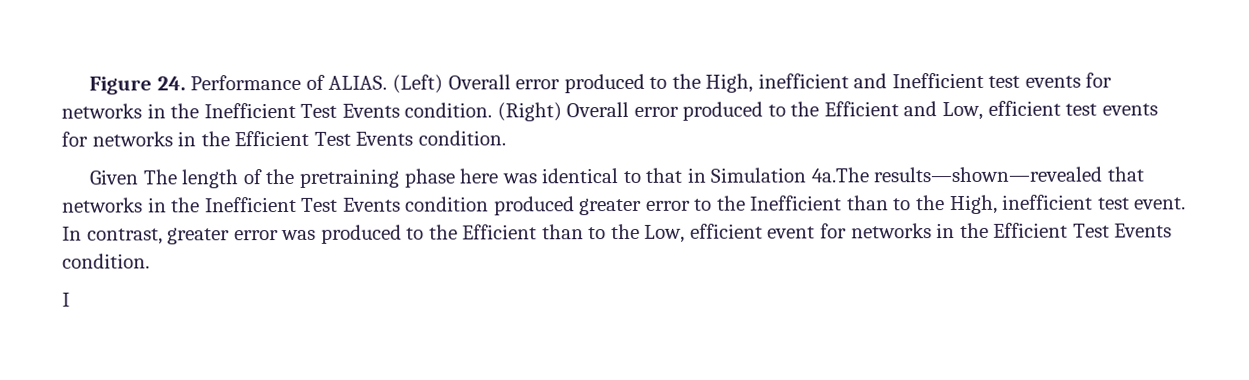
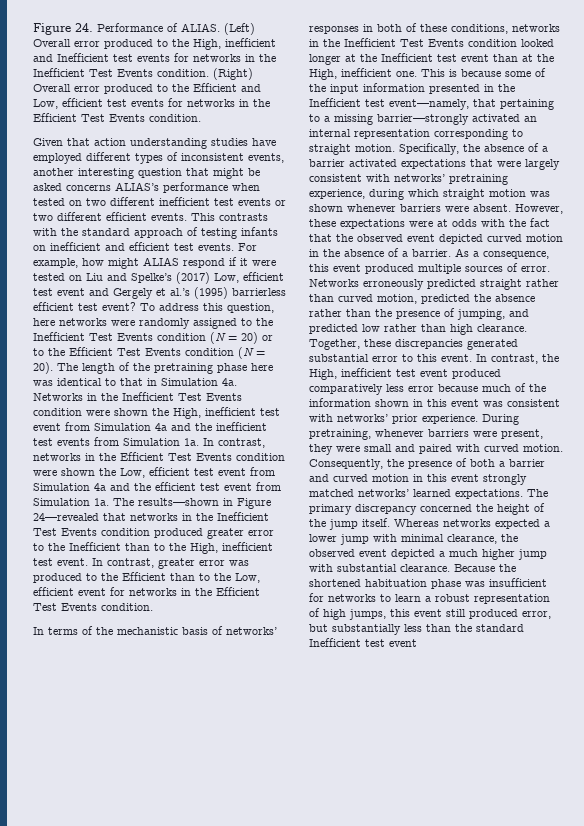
(139, 177) none -> [67,138,276,149] [33,152,284,164] [33,168,260,179] [33,182,260,193] [33,197,286,206] [33,212,268,221] [33,227,278,239] [33,242,257,251] [33,257,276,269] [33,272,284,284] [33,287,286,299] [33,302,274,313] [33,318,273,329] [33,332,273,344] [33,347,265,359] [33,362,53,374] that action understanding studies have employed different types of inconsistent events, another interesting question that might be asked concerns ALIAS’s performance when tested on two different inefficient test events or two different efficient events. This contrasts with the standard approach of testing infants on inefficient and efficient test events. For example, how might ALIAS respond if it were tested on Liu and Spelke’s (2017) Low, efficient test event and Gergely et al.’s (1995) barrierless efficient test event? To address this question, here networks were randomly assigned to the Inefficient Test Events condition (N = 20) or to the Efficient Test Events condition (N = 20).
[810,166,1103,183] 4a.The results—shown—revealed -> [222,378,237,386] [33,392,242,401] [33,407,280,419] [33,422,267,431] [33,437,265,448] [33,452,285,461] [33,467,275,478] [33,482,281,491] [33,498,271,509] [33,513,99,521] 4a. Networks in the Inefficient Test Events condition were shown the High, inefficient test event from Simulation 4a and the inefficient test events from Simulation 1a. In contrast, networks in the Efficient Test Events condition were shown the Low, efficient test event from Simulation 4a and the efficient test event from Simulation 1a. The results—shown in Figure 24—revealed
[62,292,70,307] I -> [33,626,277,635] [309,23,560,34] [309,38,554,47] [309,53,554,65] [309,68,546,80] [309,83,515,94] [309,98,554,110] [309,114,537,125] [309,129,523,140] [309,143,548,155] [309,159,560,170] [309,174,508,185] [309,189,550,200] [309,204,563,214] [309,218,550,229] [309,234,563,244] [309,248,549,259] [309,263,550,274] [309,279,559,290] [309,294,535,304] [309,308,529,320] [309,324,527,335] [309,339,518,350] [309,354,559,364] [309,368,501,380] [309,383,546,395] [309,398,560,407] [309,414,519,425] [309,429,543,440] [309,444,563,455] [309,458,545,470] [309,474,527,485] [309,489,548,499] [309,503,545,515] [309,518,550,530] [309,534,518,545] [309,549,547,560] [309,564,516,572] [309,578,547,589] [309,593,550,604] [309,608,551,620] [309,624,524,635] [309,638,417,647] In terms of the mechanistic basis of networks’ responses in both of these conditions, networks in the Inefficient Test Events condition looked longer at the Inefficient test event than at the High, inefficient one. This is because some of the input information presented in the Inefficient test event—namely, that pertaining to a missing barrier—strongly activated an internal representation corresponding to straight motion. Specifically, the absence of a barrier activated expectations that were largely consistent with networks’ pretraining experience, during which straight motion was shown whenever barriers were absent. However, these expectations were at odds with the fact that the observed event depicted curved motion in the absence of a barrier. As a consequence, this event produced multiple sources of error. Networks erroneously predicted straight rather than curved motion, predicted the absence rather than the presence of jumping, and predicted low rather than high clearance. Together, these discrepancies generated substantial error to this event. In contrast, the High, inefficient test event produced comparatively less error because much of the information shown in this event was consistent with networks’ prior experience. During pretraining, whenever barriers were present, they were small and paired with curved motion. Consequently, the presence of both a barrier and curved motion in this event strongly matched networks’ learned expectations. The primary discrepancy concerned the height of the jump itself. Whereas networks expected a lower jump with minimal clearance, the observed event depicted a much higher jump with substantial clearance. Because the shortened habituation phase was insufficient for networks to learn a robust representation of high jumps, this event still produced error, but substantially less than the standard Inefficient test event

